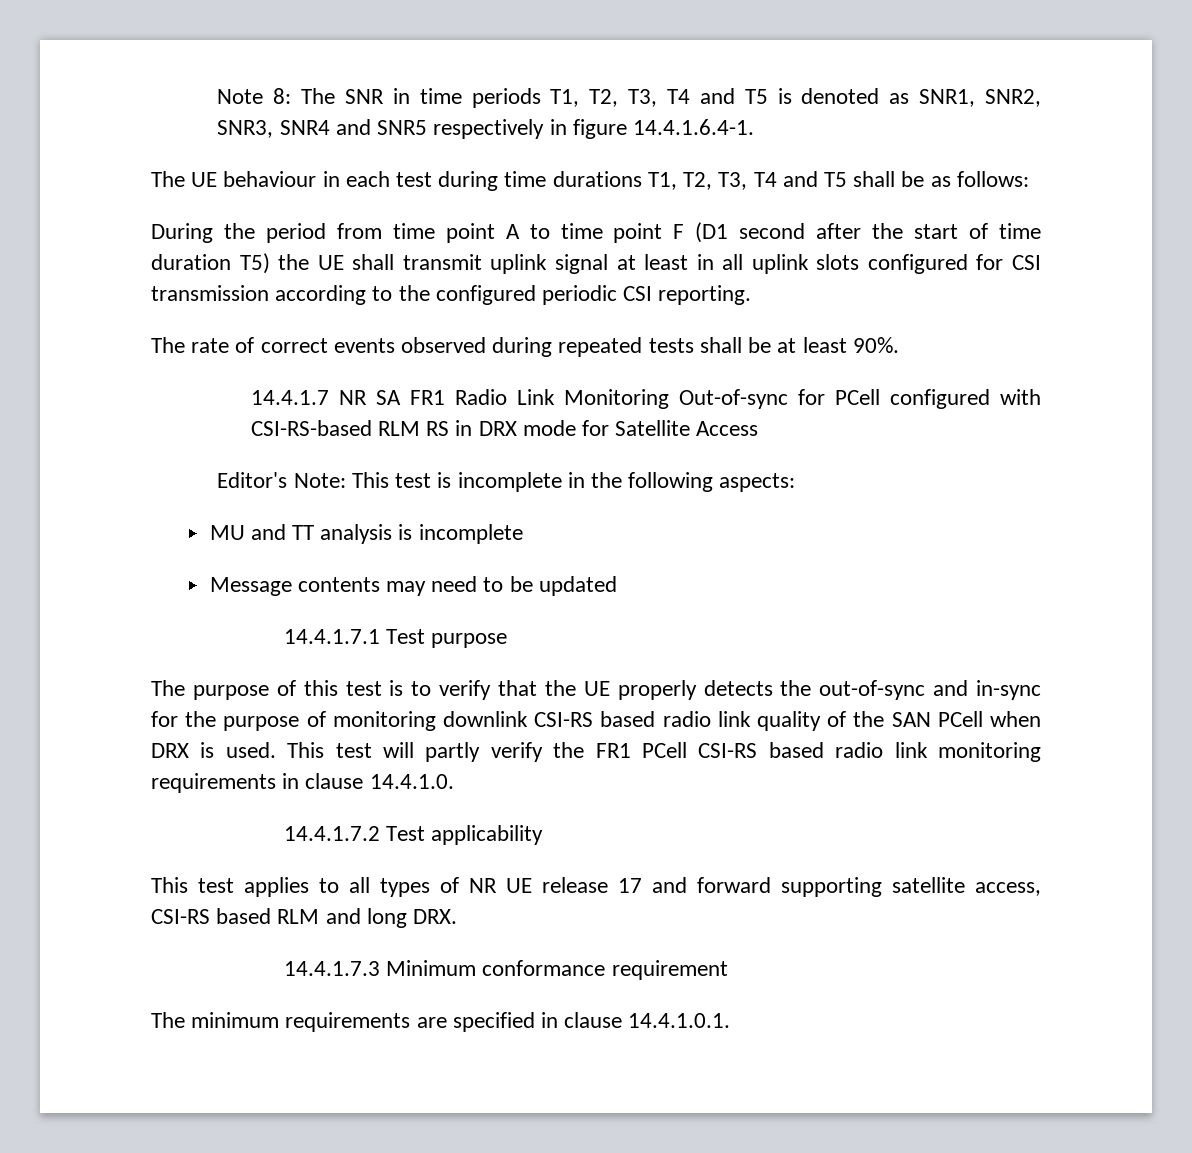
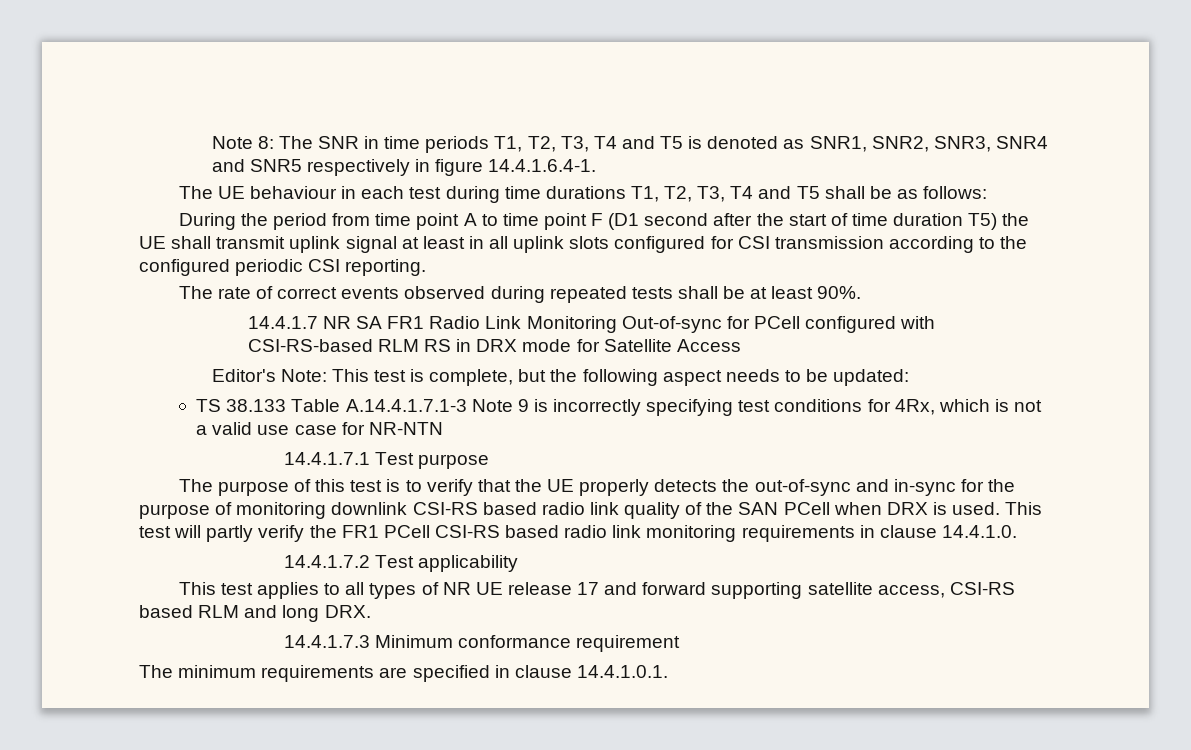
[457,472,796,492] [209,524,523,544] [209,576,617,596] incomplete in the following aspects: // MU and TT analysis is incomplete // Message contents may need to be updated -> [429,369,910,386] [196,399,1043,416] [196,422,443,435] complete, but the following aspect needs to be updated: // TS 38.133 Table A.14.4.1.7.1-3 Note 9 is incorrectly specifying test conditions for 4Rx, which is not a valid use case for NR-NTN

